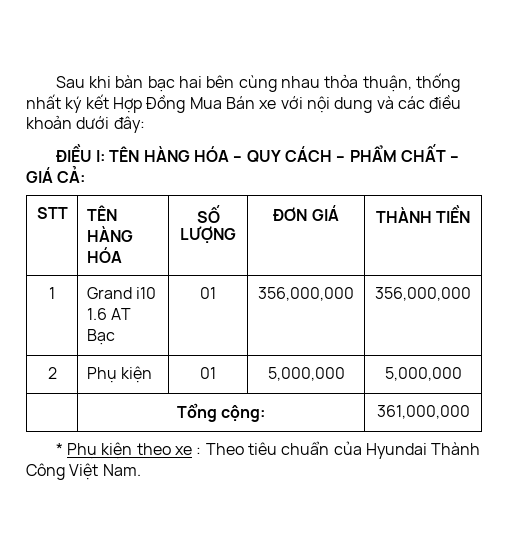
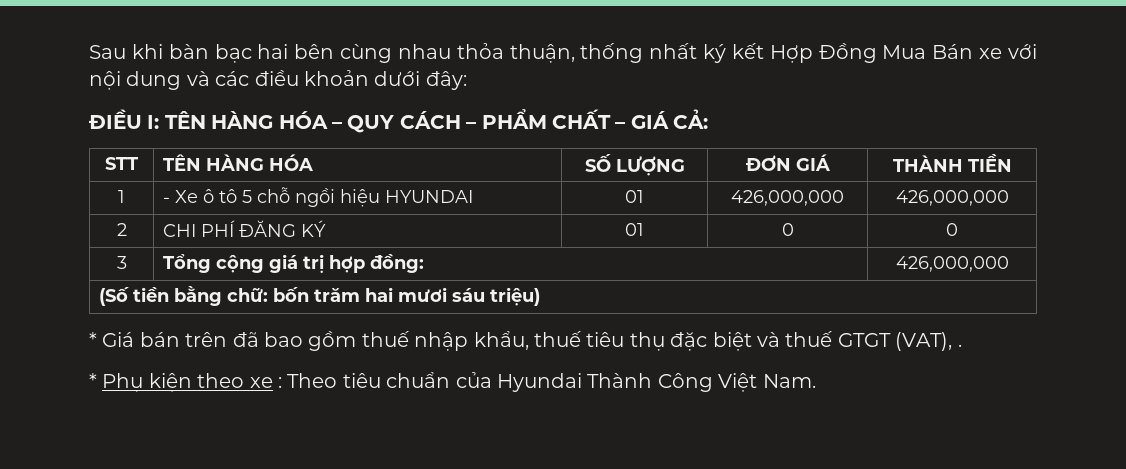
[86,287,157,299] [86,308,132,320] [86,329,115,345] [200,287,216,299] [258,287,354,301] [375,287,471,301] Grand i10 1.6 AT Bạc | 01 | 356,000,000 | 356,000,000 -> [162,187,473,207] [625,190,644,203] [731,190,844,206] [895,190,1009,206] - Xe ô tô 5 chỗ ngồi hiệu HYUNDAI | 01 | 426,000,000 | 426,000,000
[86,366,153,383] [200,367,216,379] [267,367,345,381] [384,367,462,381] [176,403,266,422] [376,405,470,419] Phụ kiện | 01 | 5,000,000 | 5,000,000 // | Tổng cộng: | 361,000,000 -> [162,220,326,237] [625,223,644,236] [781,223,794,236] [946,223,958,236] [116,256,127,269] [162,253,424,273] [895,256,1009,272] [98,286,540,306] [89,331,962,351] CHI PHÍ ĐĂNG KÝ | 01 | 0 | 0 // 3 | Tổng cộng giá trị hợp đồng: | 426,000,000 // (Số tiền bằng chữ: bốn trăm hai mươi sáu triệu) // * Giá bán trên đã bao gồm thuế nhập khẩu, thuế tiêu thụ đặc biệt và thuế GTGT (VAT), .

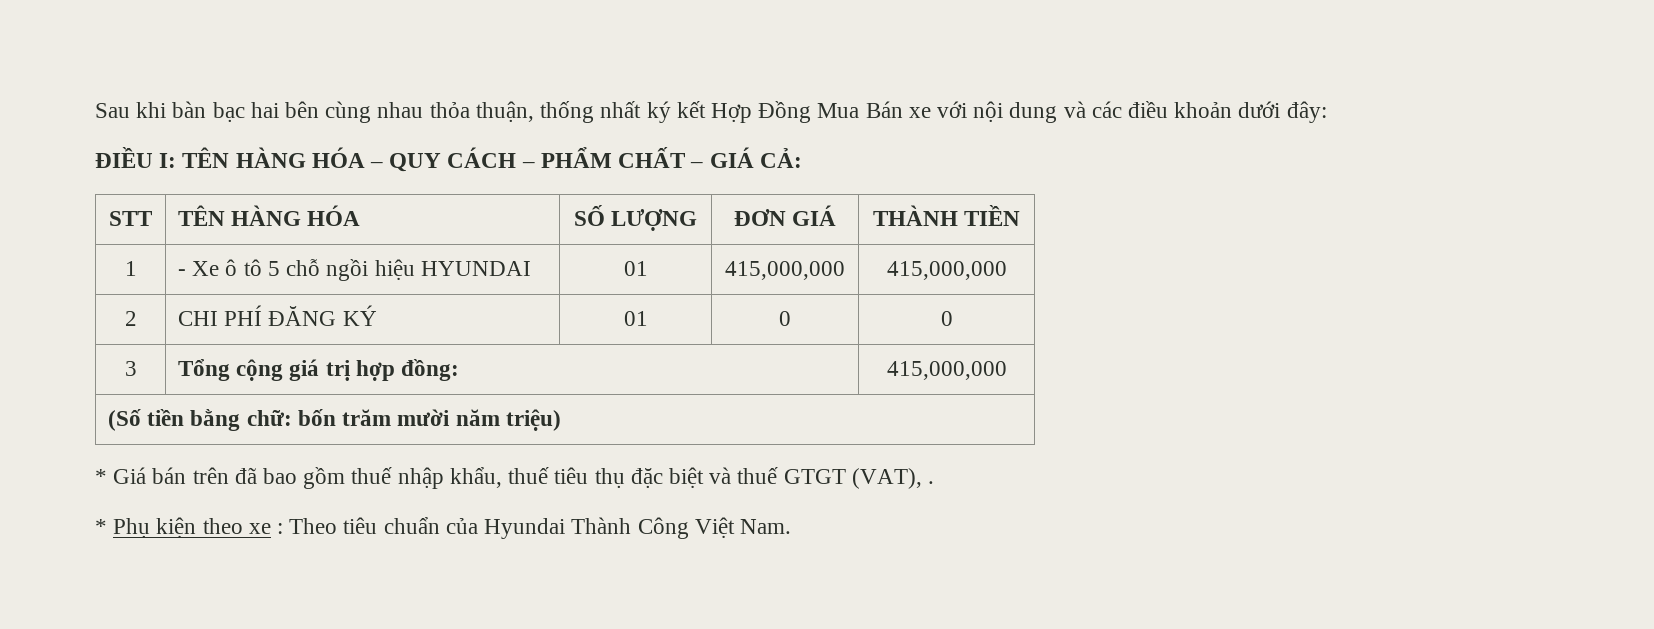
[731,190,844,206] [895,190,1009,206] 426,000,000 | 426,000,000 -> [725,261,845,280] [886,261,1007,280] 415,000,000 | 415,000,000
[895,256,1009,272] 426,000,000 -> [886,361,1007,380] 415,000,000
[364,287,485,302] hai mươi sáu -> [397,409,500,426] mười năm

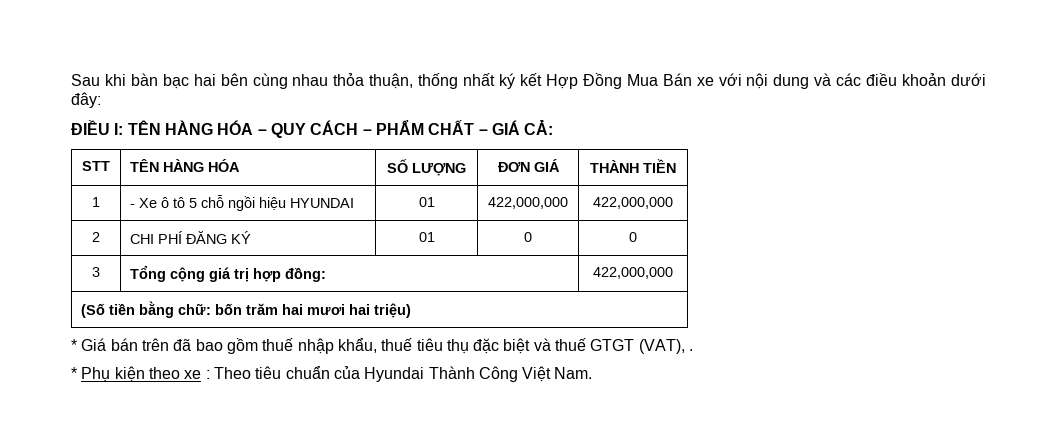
[725,261,845,280] [886,261,1007,280] 415,000,000 | 415,000,000 -> [488,197,568,209] [593,197,673,209] 422,000,000 | 422,000,000
[886,361,1007,380] 415,000,000 -> [593,267,673,279] 422,000,000
[397,409,500,426] mười năm -> [282,304,371,315] hai mươi hai

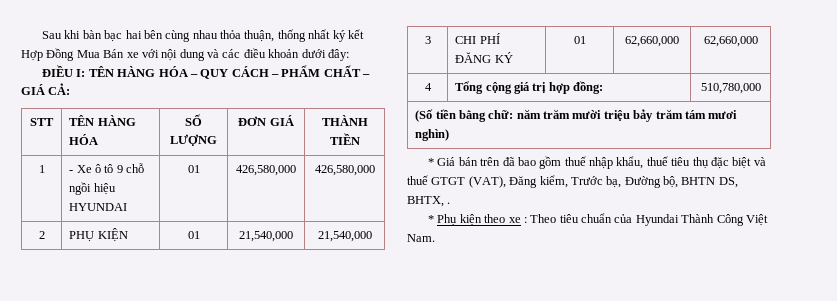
[189,198,198,208] 5 -> [116,165,123,173] 9
[488,197,568,209] [593,197,673,209] 422,000,000 | 422,000,000 -> [236,165,296,176] [314,165,375,176] 426,580,000 | 426,580,000
(100, 237) none -> [69,228,128,242] [187,231,200,239] [239,231,293,242] [317,231,372,242] [424,36,431,44] | PHỤ KIỆN | 01 | 21,540,000 | 21,540,000 // 3
[524,232,532,242] [629,232,637,242] [92,267,100,277] 0 | 0 // 3 -> [625,36,679,47] [703,36,758,47] [424,83,432,91] 62,660,000 | 62,660,000 // 4
[593,267,673,279] 422,000,000 -> [700,83,761,94] 510,780,000
[215,303,412,318] bốn trăm hai mươi hai triệu) -> [516,109,738,122] [415,129,450,141] năm trăm mười triệu bảy trăm tám mươi nghìn)
(685, 346) none -> [509,175,738,188] [407,196,444,207] Đăng kiểm, Trước bạ, Đường bộ, BHTN DS, BHTX,

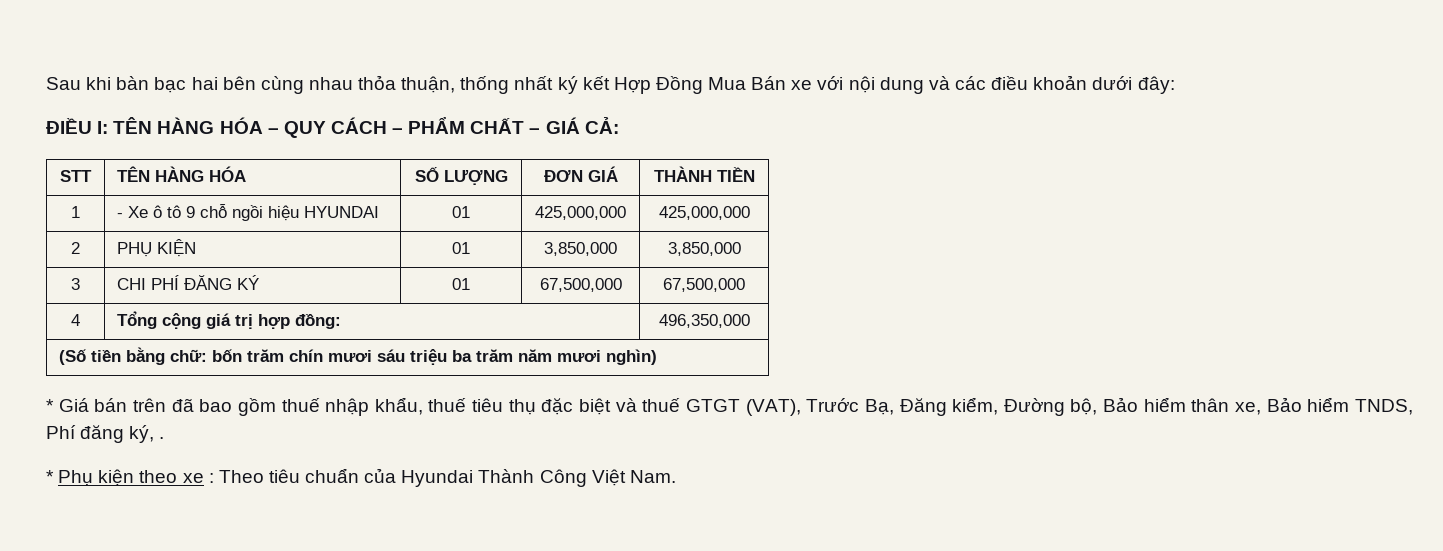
[236,165,296,176] [314,165,375,176] 426,580,000 | 426,580,000 -> [535,206,626,220] [658,206,750,220] 425,000,000 | 425,000,000
[239,231,293,242] [317,231,372,242] 21,540,000 | 21,540,000 -> [544,242,617,256] [667,242,741,256] 3,850,000 | 3,850,000
[625,36,679,47] [703,36,758,47] 62,660,000 | 62,660,000 -> [539,278,622,292] [663,278,745,292] 67,500,000 | 67,500,000
[700,83,761,94] 510,780,000 -> [658,314,750,328] 496,350,000
[516,109,706,122] năm trăm mười triệu bảy trăm tám -> [212,349,553,365] bốn trăm chín mươi sáu triệu ba trăm năm
[509,175,738,188] [407,196,444,207] Đăng kiểm, Trước bạ, Đường bộ, BHTN DS, BHTX, -> [806,397,1414,416] [46,425,155,443] Trước Bạ, Đăng kiểm, Đường bộ, Bảo hiểm thân xe, Bảo hiểm TNDS, Phí đăng ký,

